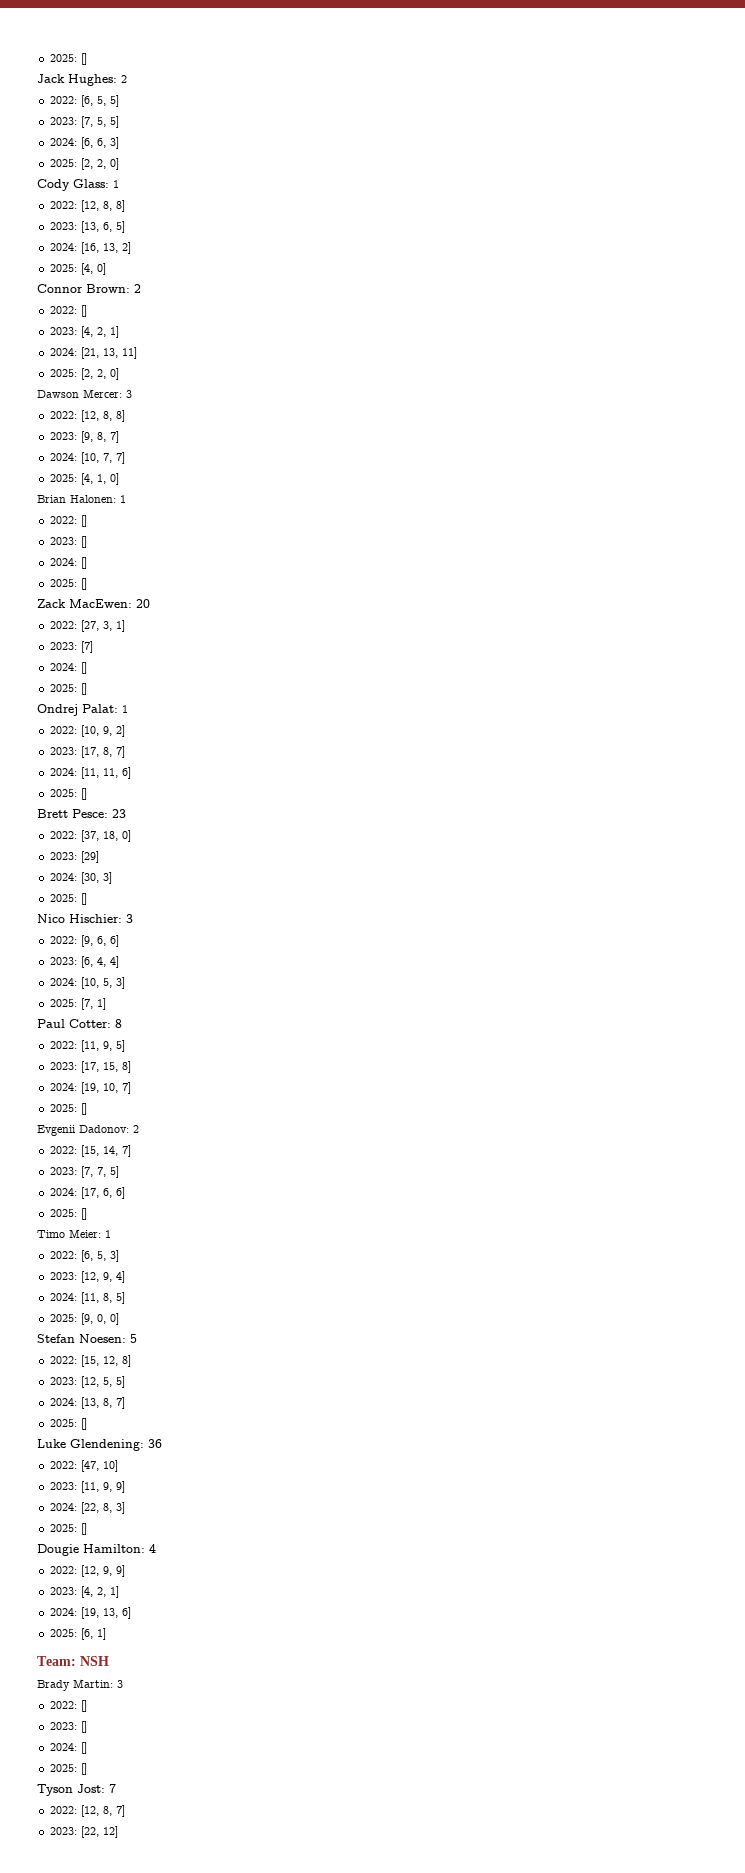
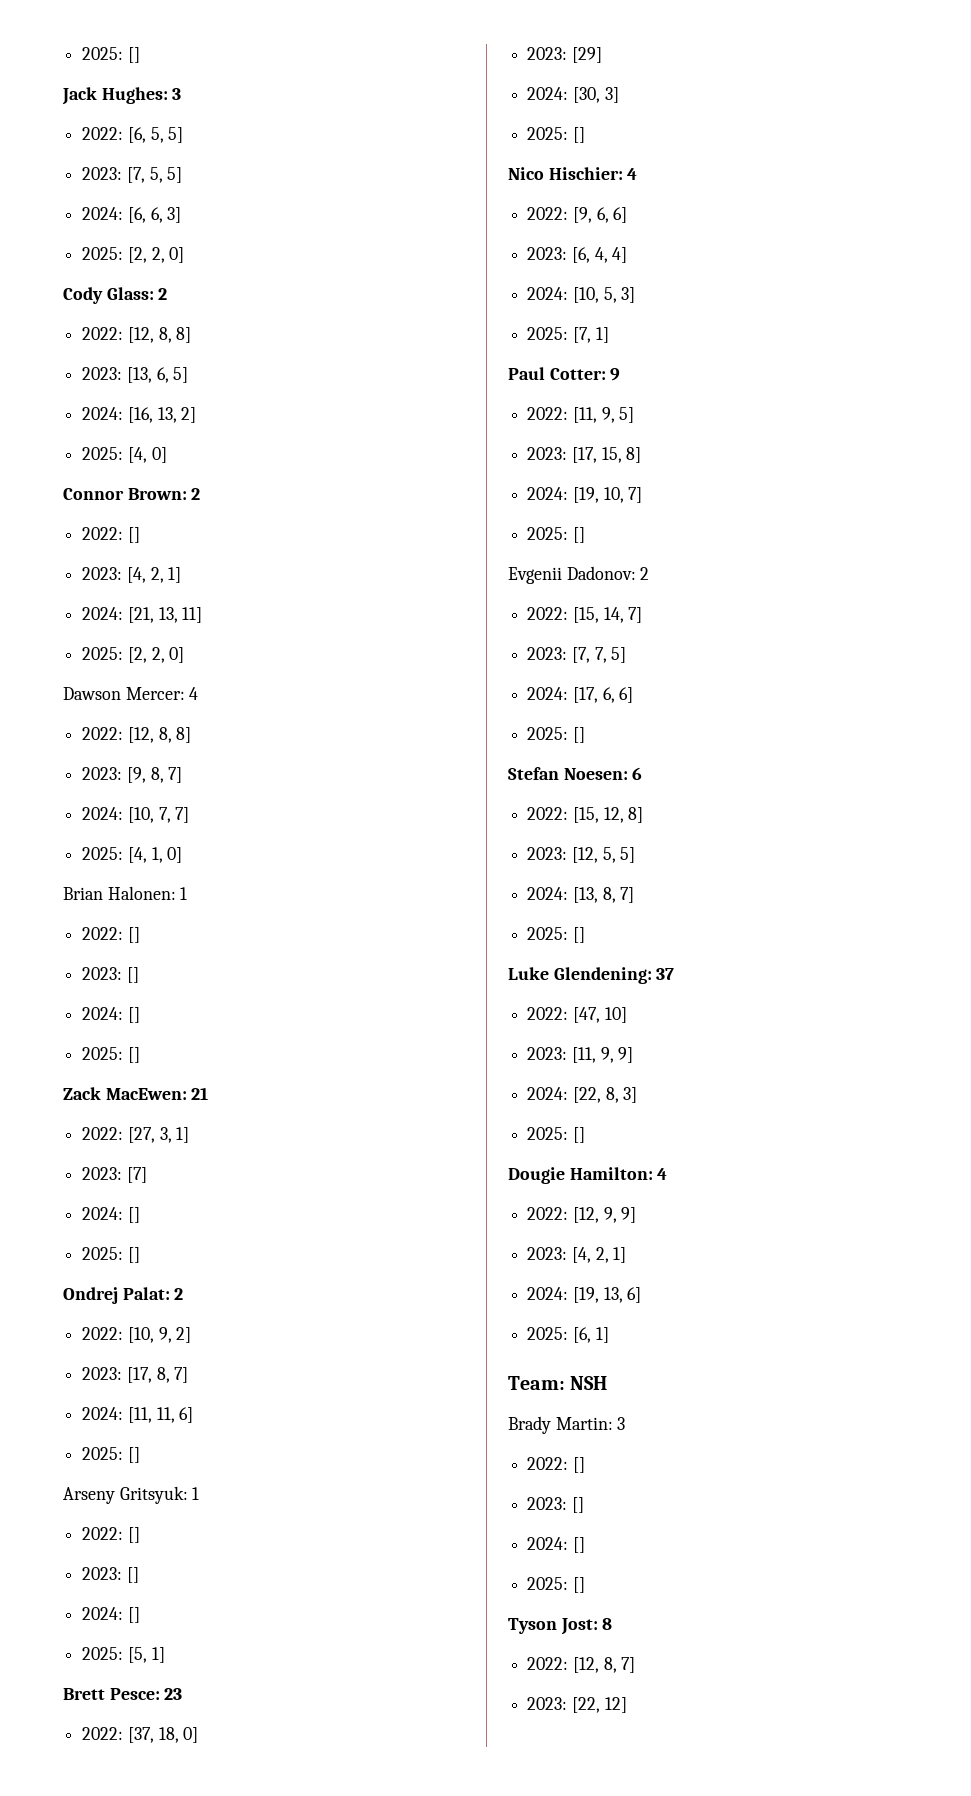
[121,75,127,83] 2 -> [172,88,182,100] 3
[113,180,119,188] 1 -> [158,288,168,300] 2
[126,390,132,398] 3 -> [189,687,199,700] 4
[136,599,150,608] 20 -> [191,1087,209,1100] 21
[122,705,128,713] 1 -> [174,1288,184,1300] 2
(87, 794) none -> [63,1486,200,1504] [82,1527,140,1543] [82,1567,139,1583] [82,1607,140,1623] [82,1647,165,1663] // Arseny Gritsyuk: 1 // 2022: [] // 2023: [] // 2024: [] // 2025: [5, 1]
[126,914,133,923] 3 -> [627,168,638,180] 4
[115,1019,122,1028] 8 -> [610,368,621,381] 9
[37,1229,111,1238] [49,1250,119,1262] [49,1271,125,1283] [49,1292,125,1304] [49,1313,119,1325] // Timo Meier: 1 // 2022: [6, 5, 3] // 2023: [12, 9, 4] // 2024: [11, 8, 5] // 2025: [9, 0, 0] -> (585, 735) none
[130,1334,137,1343] 5 -> [632,767,643,780] 6
[148,1439,162,1448] 36 -> [656,968,675,980] 37
[109,1784,116,1793] 7 -> [602,1618,613,1630] 8

